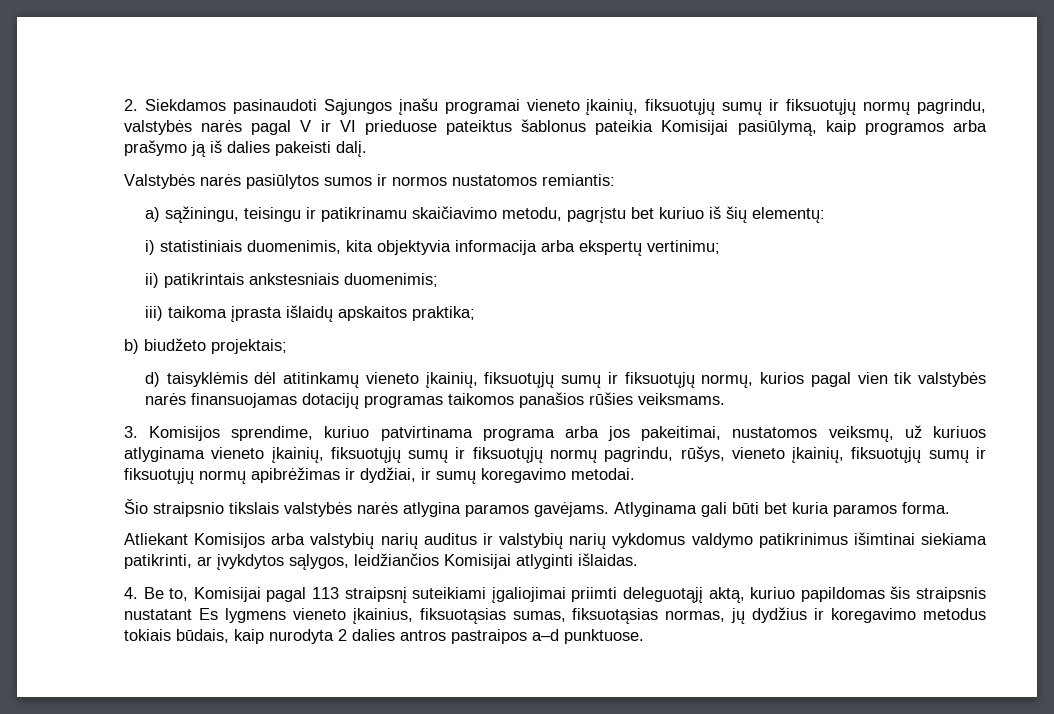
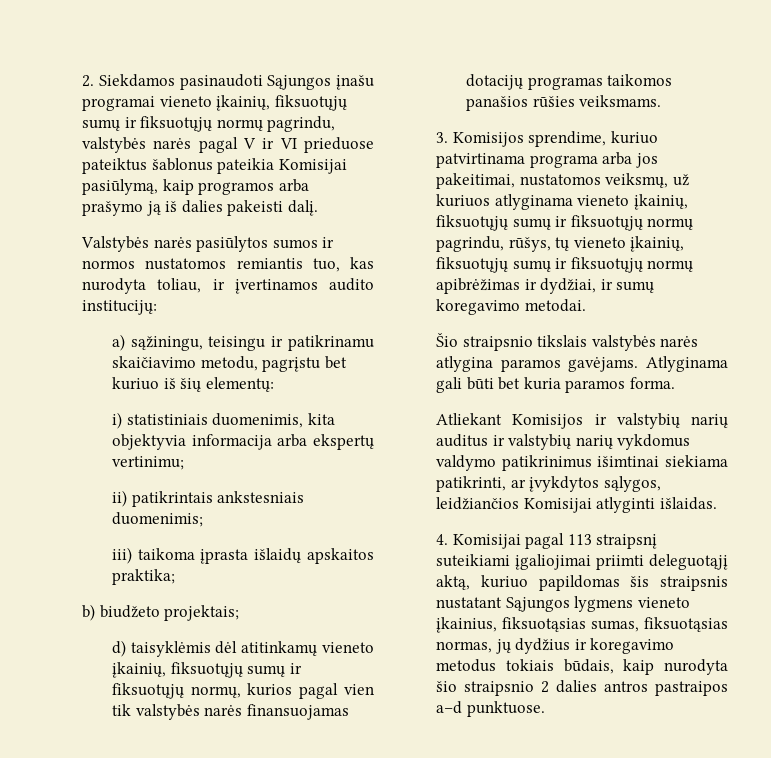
[541,174,615,186] remiantis: -> [236,257,374,272] [81,278,374,294] [81,300,157,315] remiantis tuo, kas nurodyta toliau, ir įvertinamos audito institucijų:
(725, 454) none -> [555,237,570,251] tų
[271,533,306,545] arba -> [594,414,607,425] ir
[143,587,189,601] Be to, -> (448, 539) none
[198,608,218,620] Es -> [505,597,570,612] Sąjungos
(334, 636) none -> [435,681,534,696] šio straipsnio

